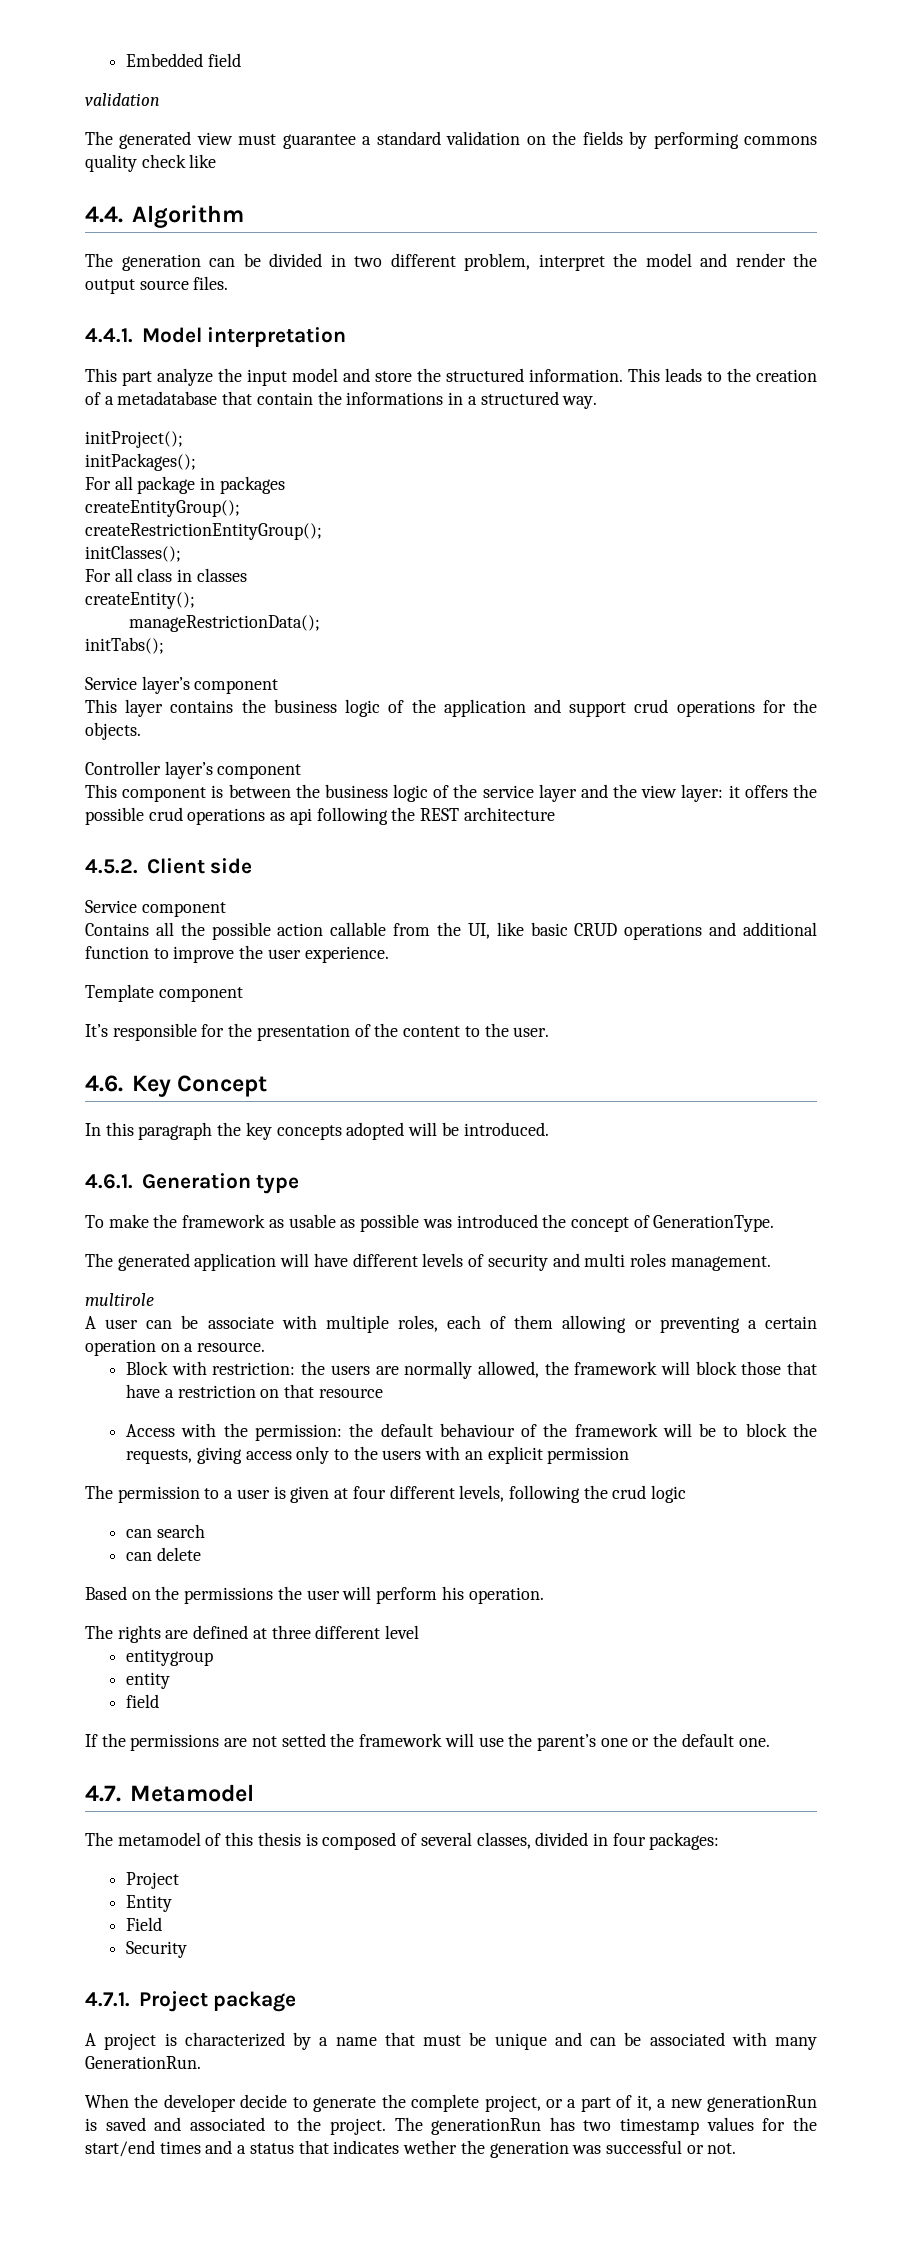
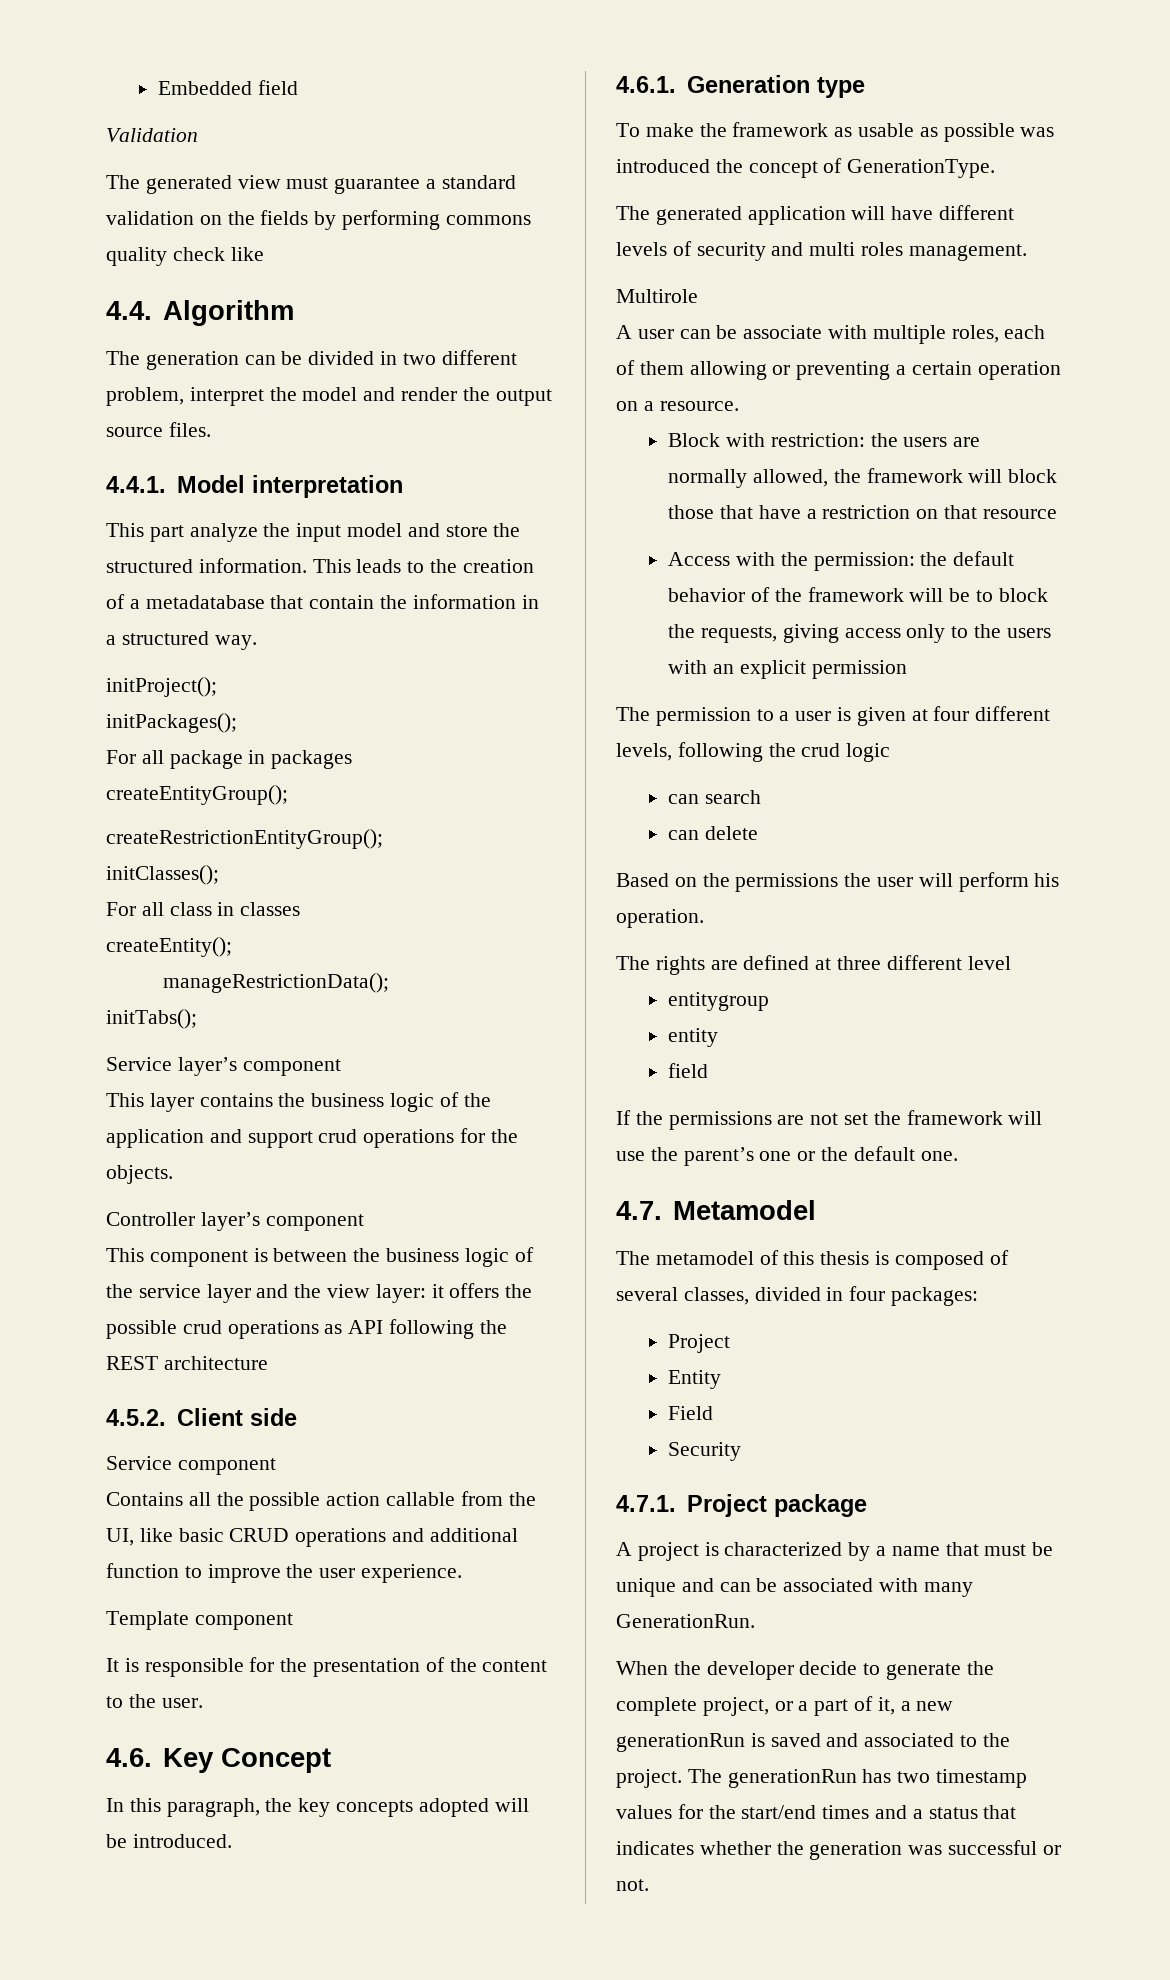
[85,93,160,106] validation -> [106,128,198,142] Validation
[346,392,444,405] informations -> [412,594,516,609] information
[289,808,312,825] api -> [348,1320,384,1334] API
[85,1024,108,1037] It’s -> [106,1658,139,1672] It is
[138,1122,213,1140] paragraph -> [166,1798,260,1817] paragraph,
[85,1293,154,1306] multirole -> [616,289,698,303] Multirole
[439,1423,515,1437] behaviour -> [668,588,746,602] behavior
[281,1733,326,1747] setted -> [844,1113,869,1125] set
[403,2140,458,2154] wether -> [699,1841,771,1855] whether

